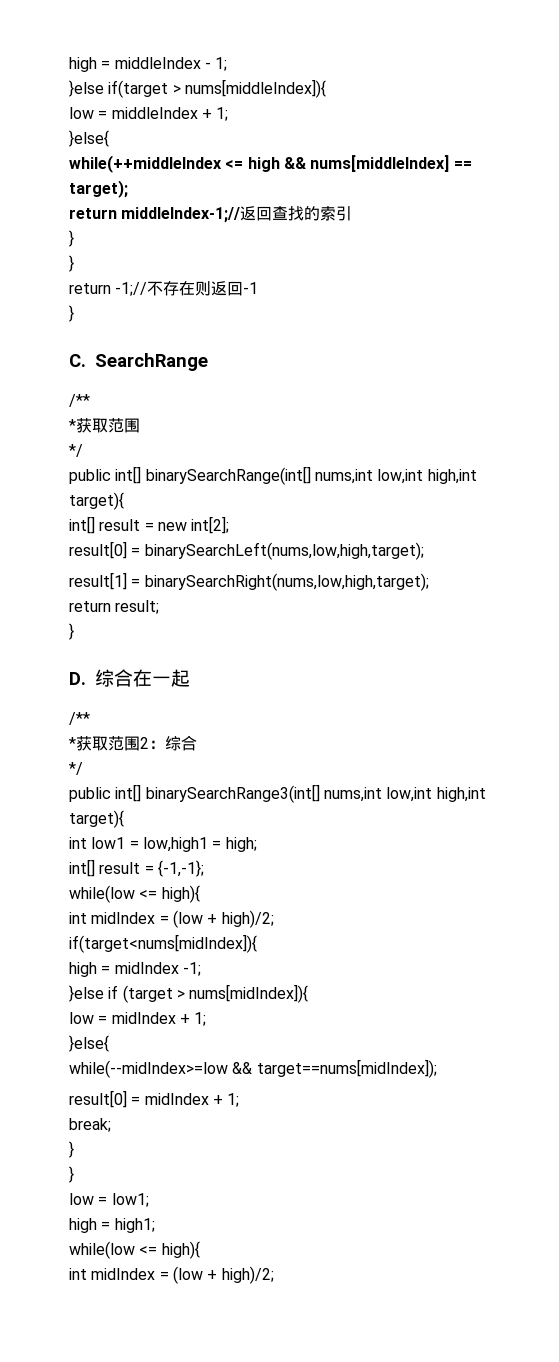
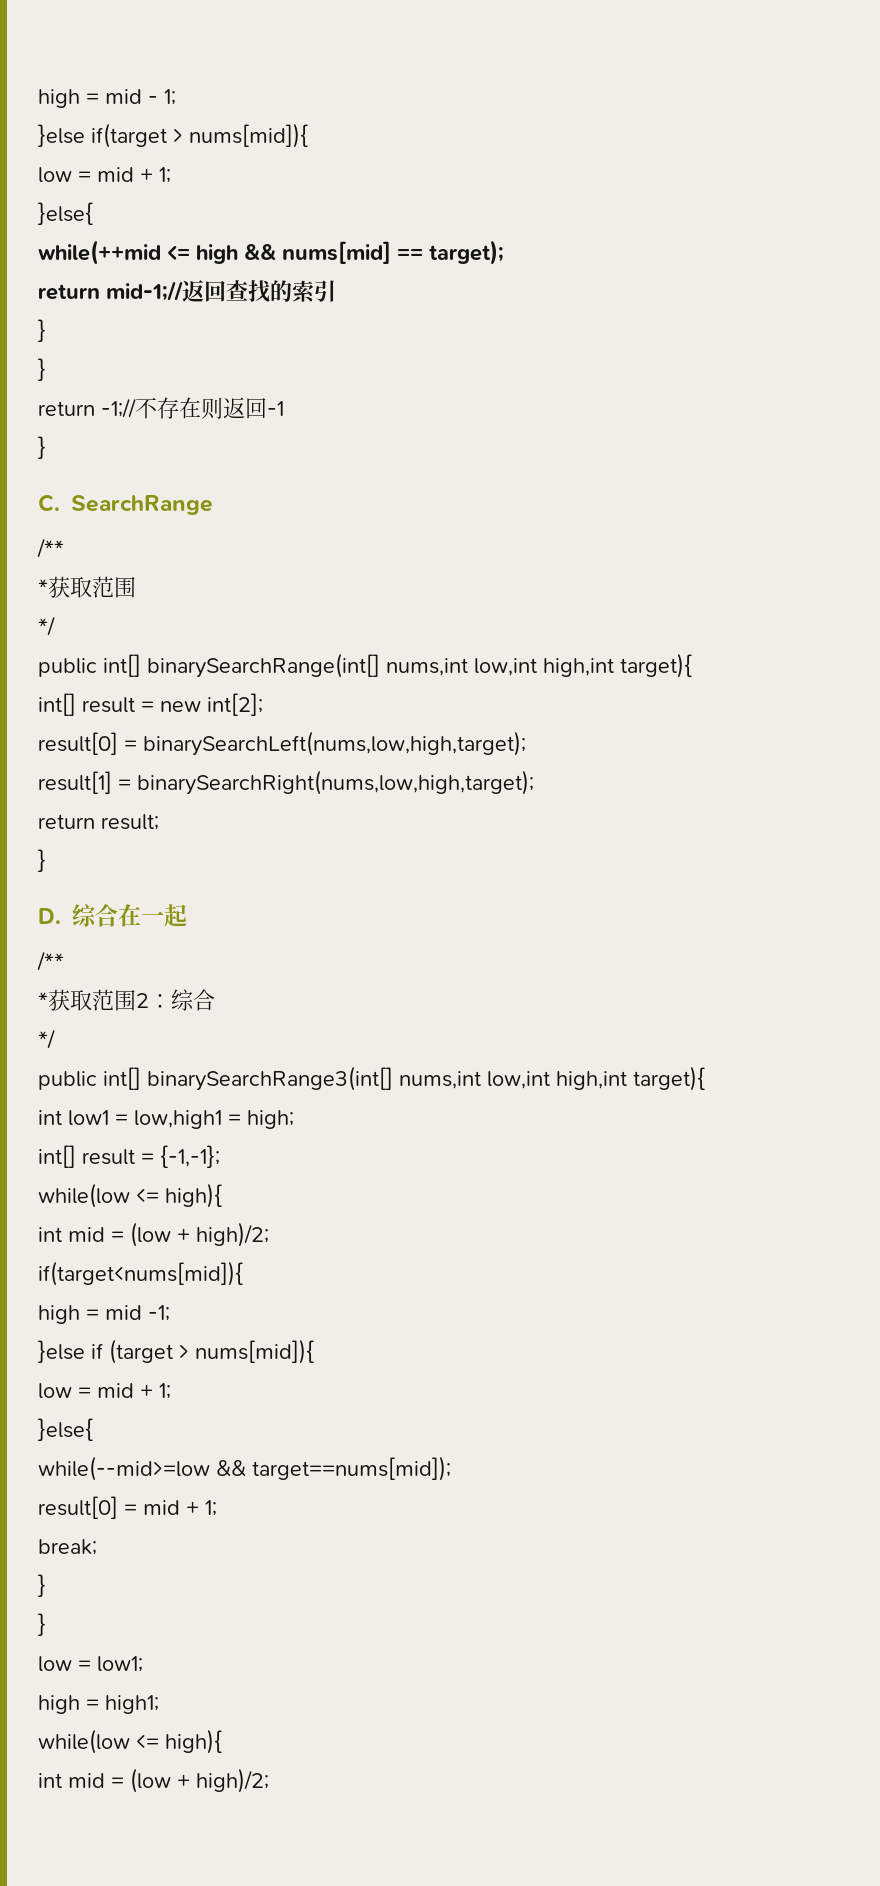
[69,57,201,72] high = middleIndex -> [38,89,142,108] high = mid
[184,79,326,98] [69,107,229,121] [69,130,109,147] [69,155,222,173] nums[middleIndex]){ // low = middleIndex + 1; // }else{ // while(++middleIndex -> [189,123,308,148] [38,167,171,183] [38,202,93,225] [38,240,161,265] nums[mid]){ // low = mid + 1; // }else{ // while(++mid
[310,155,450,172] nums[middleIndex] -> [282,241,391,264] nums[mid]
[121,207,241,223] middleIndex-1;// -> [106,281,183,301] mid-1;//
[91,912,156,924] midIndex -> [68,1227,105,1242] mid
[69,934,257,953] [69,962,179,977] if(target<nums[midIndex]){ // high = midIndex -> [38,1261,243,1286] [38,1305,142,1324] if(target<nums[mid]){ // high = mid
[189,984,309,1003] [69,1012,207,1026] [69,1035,109,1052] [69,1059,437,1078] [69,1090,209,1108] nums[midIndex]){ // low = midIndex + 1; // }else{ // while(--midIndex>=low && target==nums[midIndex]); // result[0] = midIndex -> [195,1339,314,1364] [38,1383,171,1399] [38,1418,93,1441] [38,1456,451,1481] [38,1496,180,1519] nums[mid]){ // low = mid + 1; // }else{ // while(--mid>=low && target==nums[mid]); // result[0] = mid
[91,1268,156,1280] midIndex -> [68,1773,105,1788] mid

